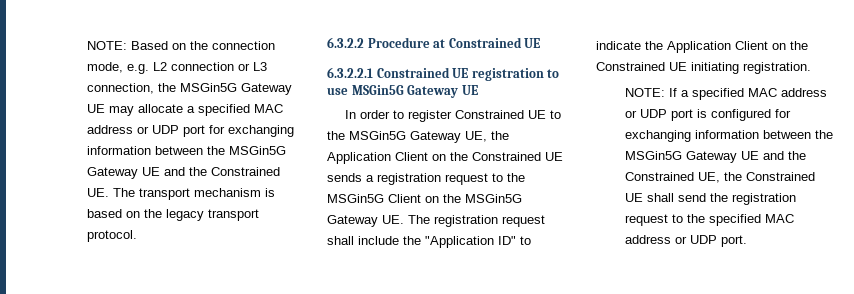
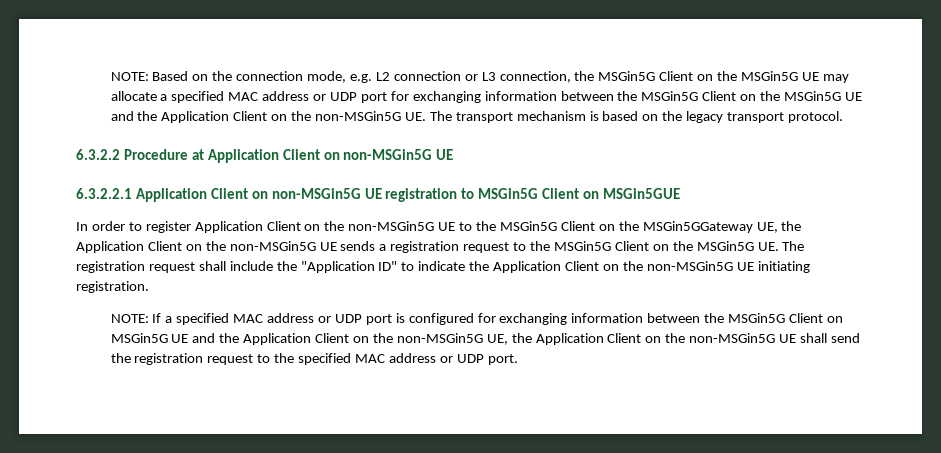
[241,83,293,95] Gateway -> [659,71,799,81] Client on the MSGin5G
[87,167,281,179] Gateway UE and the Constrained -> [702,91,862,101] [110,111,402,123] Client on the MSGin5G UE and the Application Client on the non-MSGin5G
[448,37,541,48] [327,67,560,81] [327,85,478,98] [344,110,561,122] [327,131,509,143] [327,152,541,164] Constrained UE // 6.3.2.2.1 Constrained UE registration to use MSGin5G Gateway UE // In order to register Constrained UE to the MSGin5G Gateway UE, the Application Client on the Constrained -> [207,149,454,163] [76,188,681,202] [76,221,802,233] [76,241,316,253] Application Client on non-MSGin5G UE // 6.3.2.2.1 Application Client on non-MSGin5G UE registration to MSGin5G Client on MSGin5GUE // In order to register Application Client on the non-MSGin5G UE to the MSGin5G Client on the MSGin5GGateway UE, the Application Client on the non-MSGin5G
[327,215,378,227] Gateway -> (754, 246) none
[596,62,665,71] Constrained -> [646,261,733,271] non-MSGin5G
[686,151,807,163] [625,172,816,183] Gateway UE and the Constrained UE, the Constrained -> [789,313,843,323] [110,333,776,345] Client on MSGin5G UE and the Application Client on the non-MSGin5G UE, the Application Client on the non-MSGin5G

